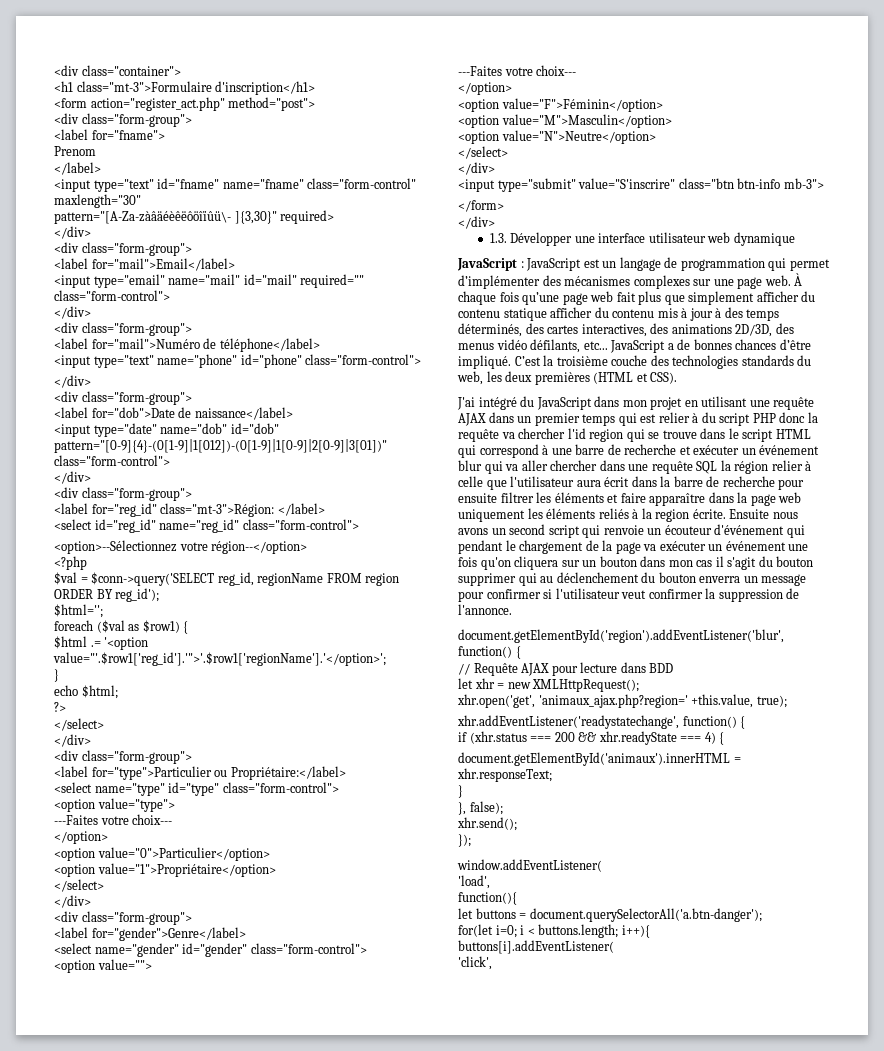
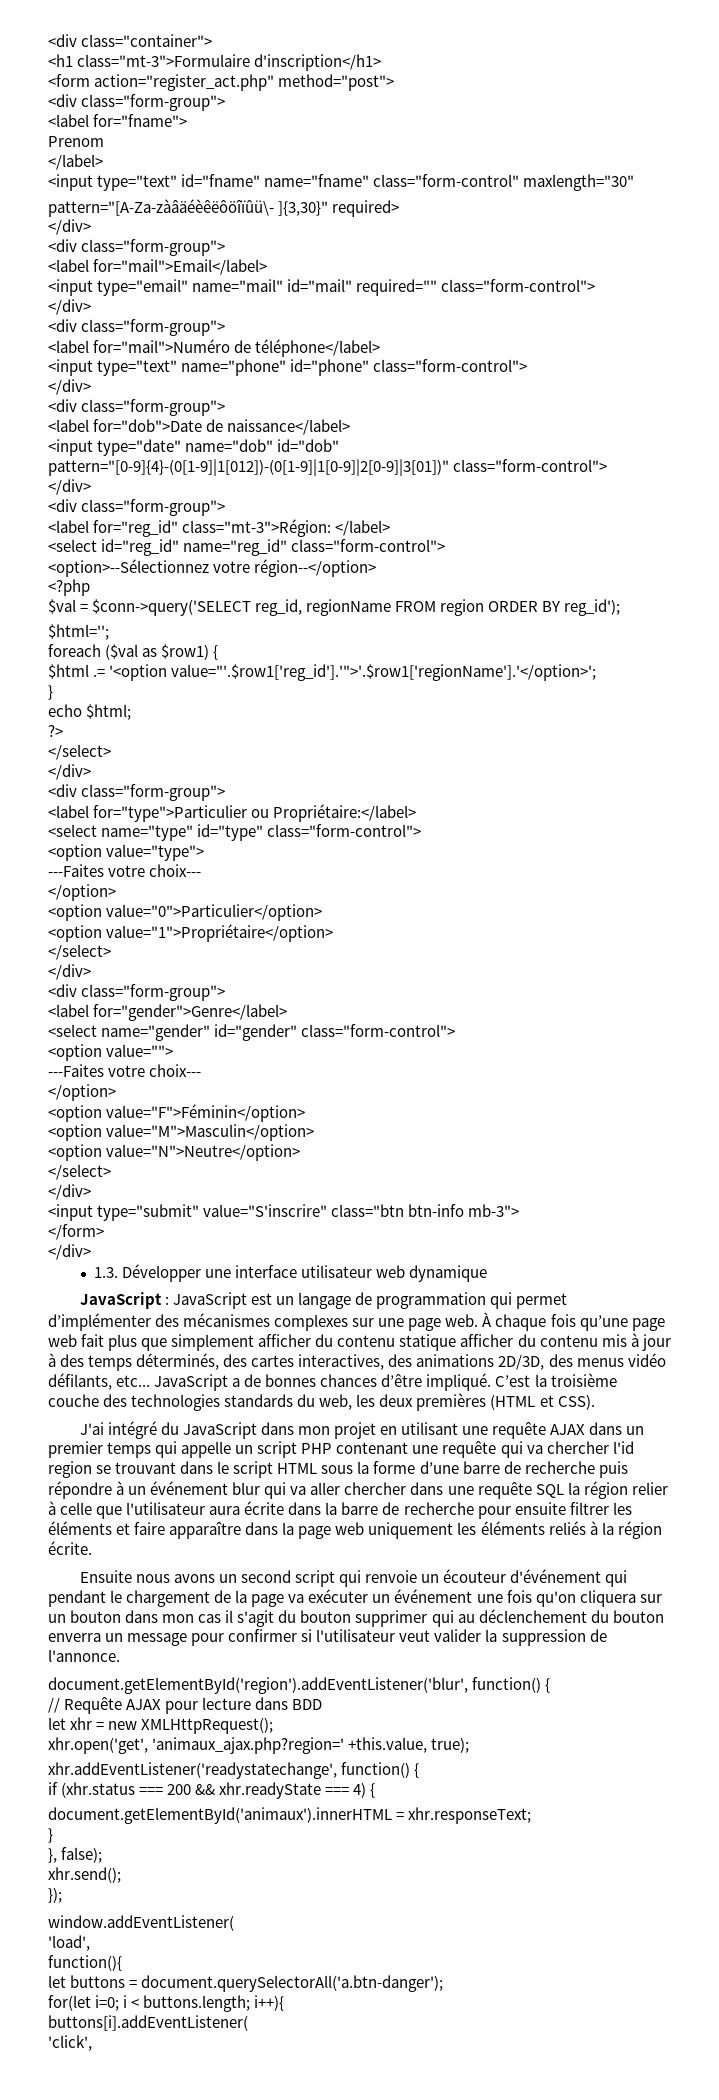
[640,412,818,426] [458,429,499,442] est relier à du script PHP donc la requête -> [181,1441,523,1458] appelle un script PHP contenant une requête qui
[626,429,697,442] qui se trouve -> [96,1462,177,1474] se trouvant
[458,444,740,458] qui correspond à une barre de recherche et exécuter -> [321,1461,628,1478] [48,1481,125,1499] sous la forme d’une barre de recherche puis répondre à
[604,477,630,487] écrit -> [244,1501,285,1515] écrite
[655,509,690,522] region -> [617,1521,662,1539] région
(726, 514) none -> (92, 1548) //
[648,589,703,599] confirmer -> [434,1629,482,1642] valider

